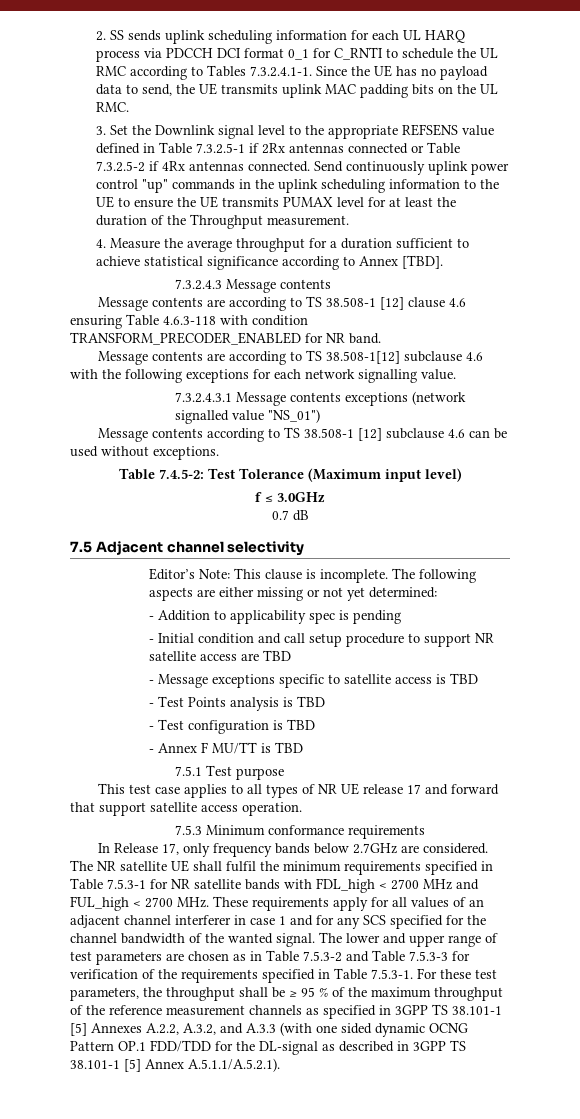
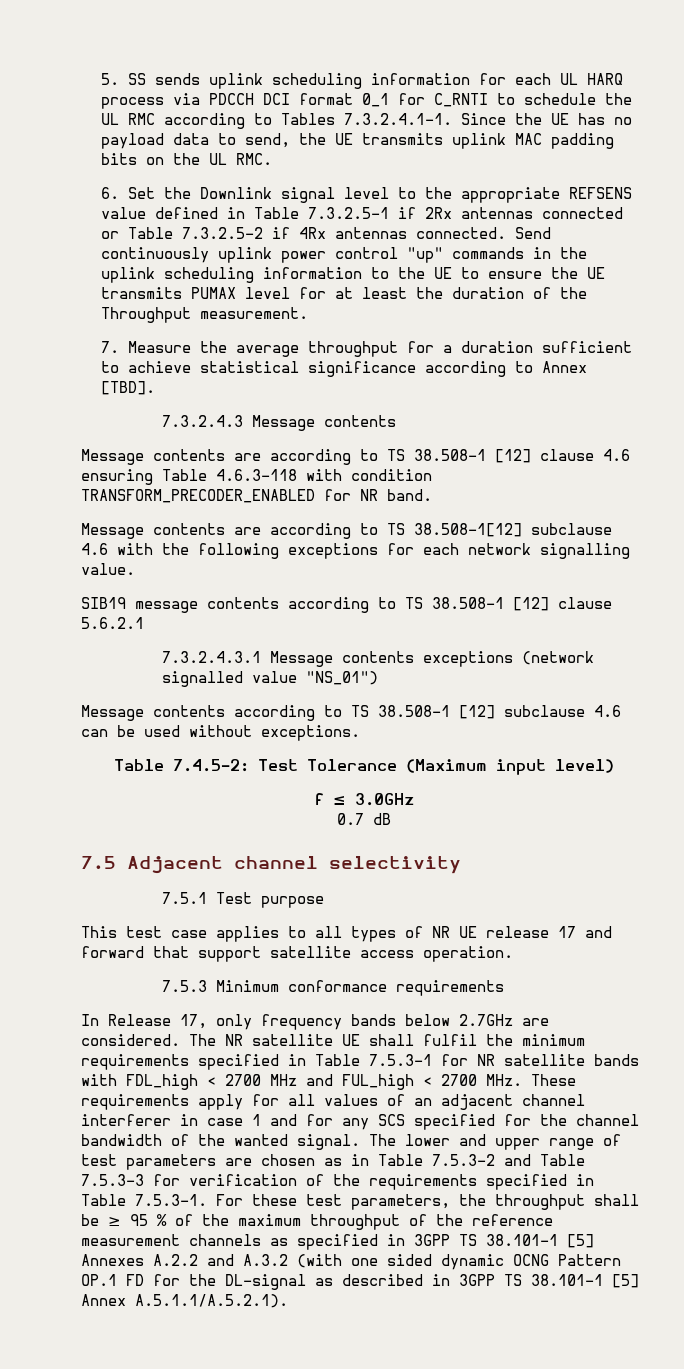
[96,31,107,41] 2. -> [101,73,120,85] 5.
[96,126,107,135] 3. -> [101,187,120,199] 6.
[96,239,107,248] 4. -> [101,341,120,353] 7.
(456, 374) none -> [81,597,612,613] [81,617,144,629] // SIB19 message contents according to TS 38.508-1 [12] clause 5.6.2.1
[148,568,476,583] [148,587,437,601] [148,610,401,624] [148,633,494,647] [148,650,291,661] [148,673,478,688] [148,696,325,711] [148,719,315,734] [148,742,303,754] // Editor’s Note: This clause is incomplete. The following aspects are either missing or not yet determined: // - Addition to applicability spec is pending // - Initial condition and call setup procedure to support NR satellite access are TBD // - Message exceptions specific to satellite access is TBD // - Test Points analysis is TBD // - Test configuration is TBD // - Annex F MU/TT is TBD -> (461, 865) none
[146,1023,276,1035] A.2.2, A.3.2, and A.3.3 -> [153,1254,288,1266] A.2.2 and A.3.2
[150,1040,211,1052] FDD/TDD -> [126,1274,144,1286] FD

